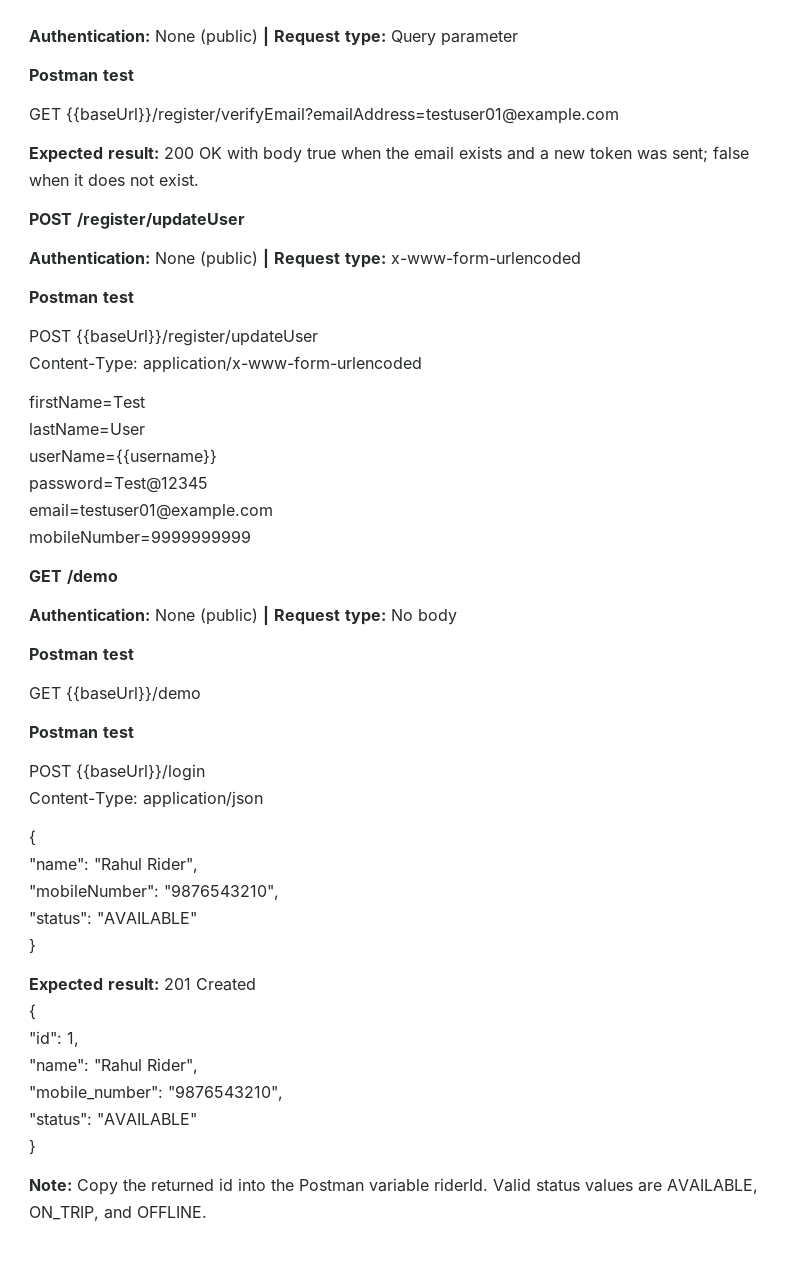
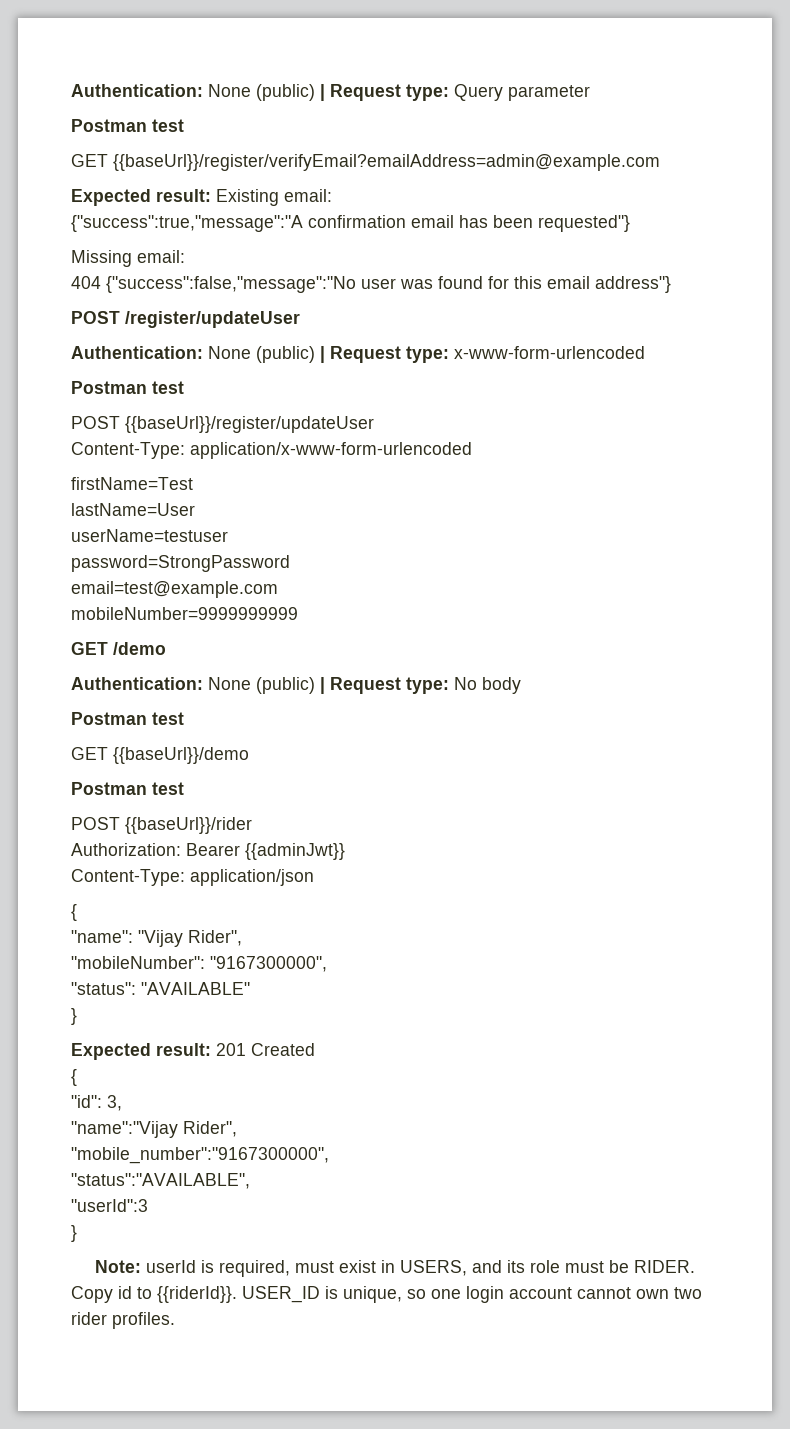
[66,107,619,124] [29,146,749,163] [29,173,199,186] {{baseUrl}}/register/verifyEmail?emailAddress=testuser01@example.com // Expected result: 200 OK with body true when the email exists and a new token was sent; false when it does not exist. -> [113,154,660,171] [71,189,332,206] [71,215,630,232] [71,250,185,267] [71,276,671,293] {{baseUrl}}/register/verifyEmail?emailAddress=admin@example.com // Expected result: Existing email: // {"success":true,"message":"A confirmation email has been requested"} // Missing email: // 404 {"success":false,"message":"No user was found for this email address"}
[29,449,217,465] [29,477,208,493] [29,503,273,520] userName={{username}} // password=Test@12345 // email=testuser01@example.com -> [71,529,228,542] [71,555,290,572] [71,581,278,598] userName=testuser // password=StrongPassword // email=test@example.com
[76,764,205,781] {{baseUrl}}/login -> [125,817,252,834] [71,843,345,860] {{baseUrl}}/rider // Authorization: Bearer {{adminJwt}}
[94,858,142,871] "Rahul -> [138,930,183,947] "Vijay
[164,884,279,900] "9876543210", -> [210,956,327,972] "9167300000",
[67,1032,79,1047] [29,1058,198,1074] [29,1085,283,1101] [29,1113,197,1126] [29,1139,36,1155] [29,1178,758,1195] [29,1206,207,1221] 1, // "name": "Rahul Rider", // "mobile_number": "9876543210", // "status": "AVAILABLE" // } // Note: Copy the returned id into the Postman variable riderId. Valid status values are AVAILABLE, ON_TRIP, and OFFLINE. -> [107,1095,122,1111] [71,1121,237,1138] [71,1147,329,1164] [71,1173,250,1189] [71,1199,148,1212] [71,1225,77,1242] [95,1260,696,1277] [71,1286,702,1303] [71,1312,175,1329] 3, // "name":"Vijay Rider", // "mobile_number":"9167300000", // "status":"AVAILABLE", // "userId":3 // } // Note: userId is required, must exist in USERS, and its role must be RIDER. Copy id to {{riderId}}. USER_ID is unique, so one login account cannot own two rider profiles.

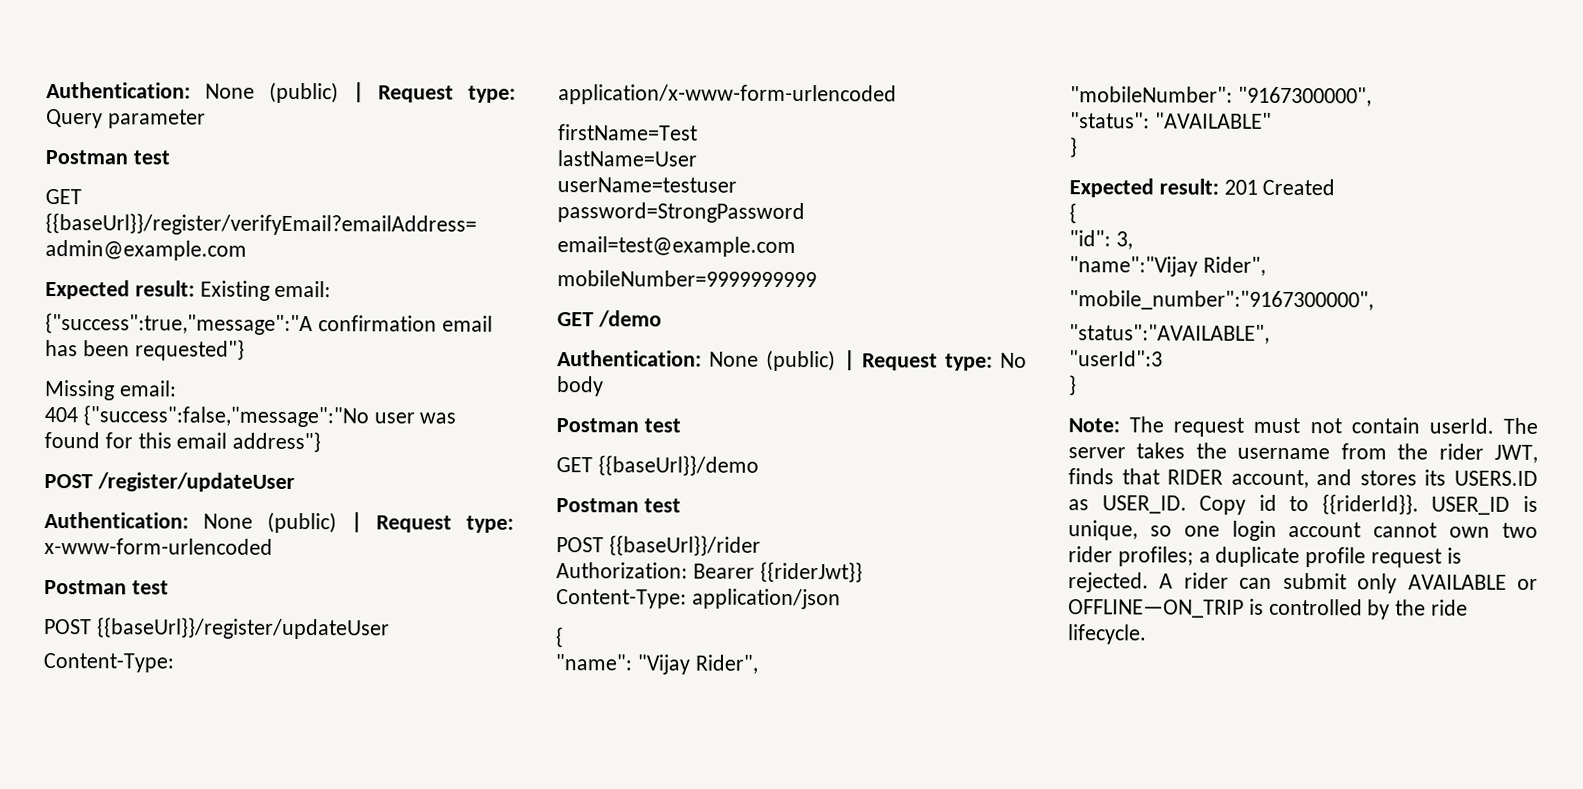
[245,843,345,860] {{adminJwt}} -> [759,561,863,583] {{riderJwt}}
[146,1260,696,1277] userId is required, must exist in USERS, and its role must be RIDER. -> [1129,416,1538,437] [1068,442,1538,463] [1068,468,1538,489] [1068,495,1187,514] The request must not contain userId. The server takes the username from the rider JWT, finds that RIDER account, and stores its USERS.ID as USER_ID.
[112,1312,175,1329] profiles. -> [1117,546,1462,568] [1068,572,1538,594] [1068,598,1469,620] [1068,624,1147,645] profiles; a duplicate profile request is rejected. A rider can submit only AVAILABLE or OFFLINE—ON_TRIP is controlled by the ride lifecycle.

